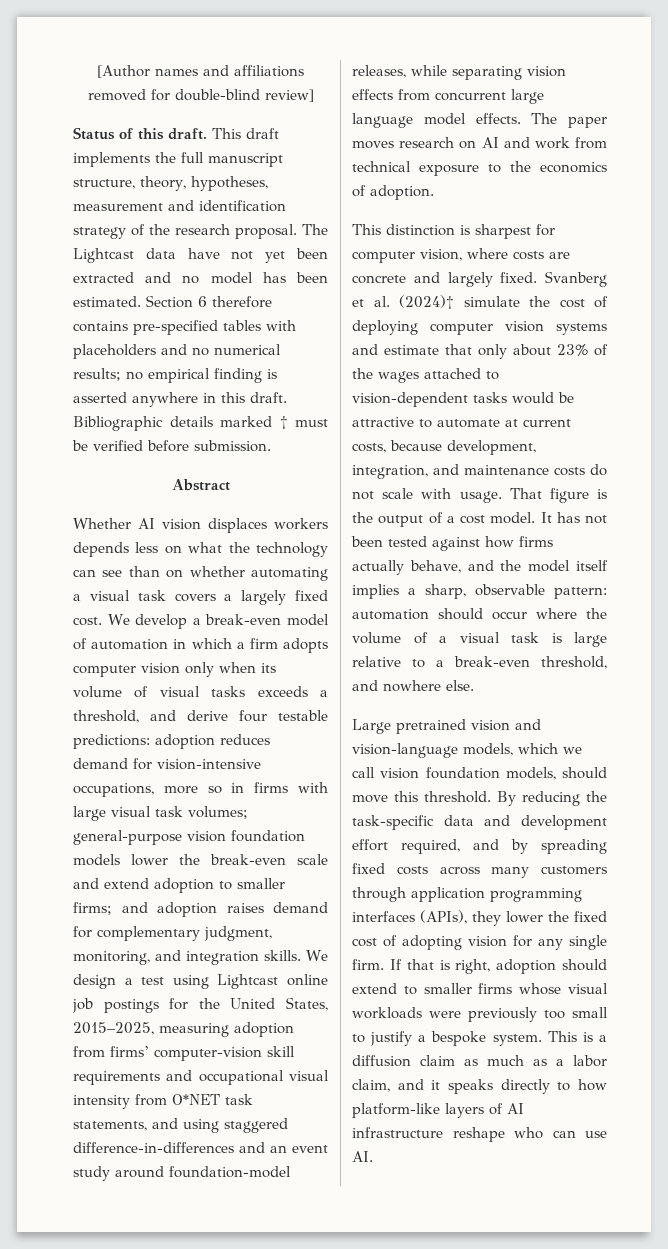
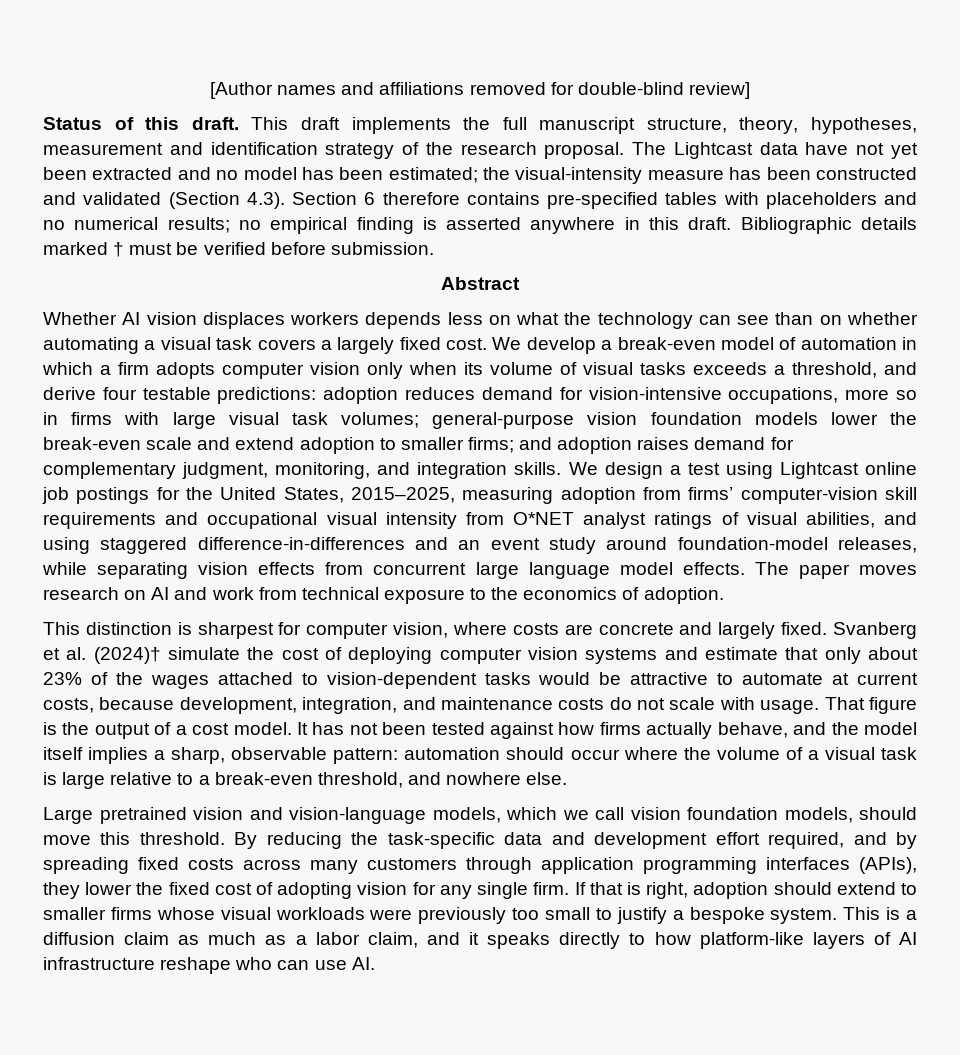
[73,296,141,307] estimated. -> [388,167,917,184] [43,192,285,209] estimated; the visual-intensity measure has been constructed and validated (Section 4.3).
[225,1094,253,1105] [73,1121,147,1131] task statements, -> [583,512,875,529] analyst ratings of visual abilities,

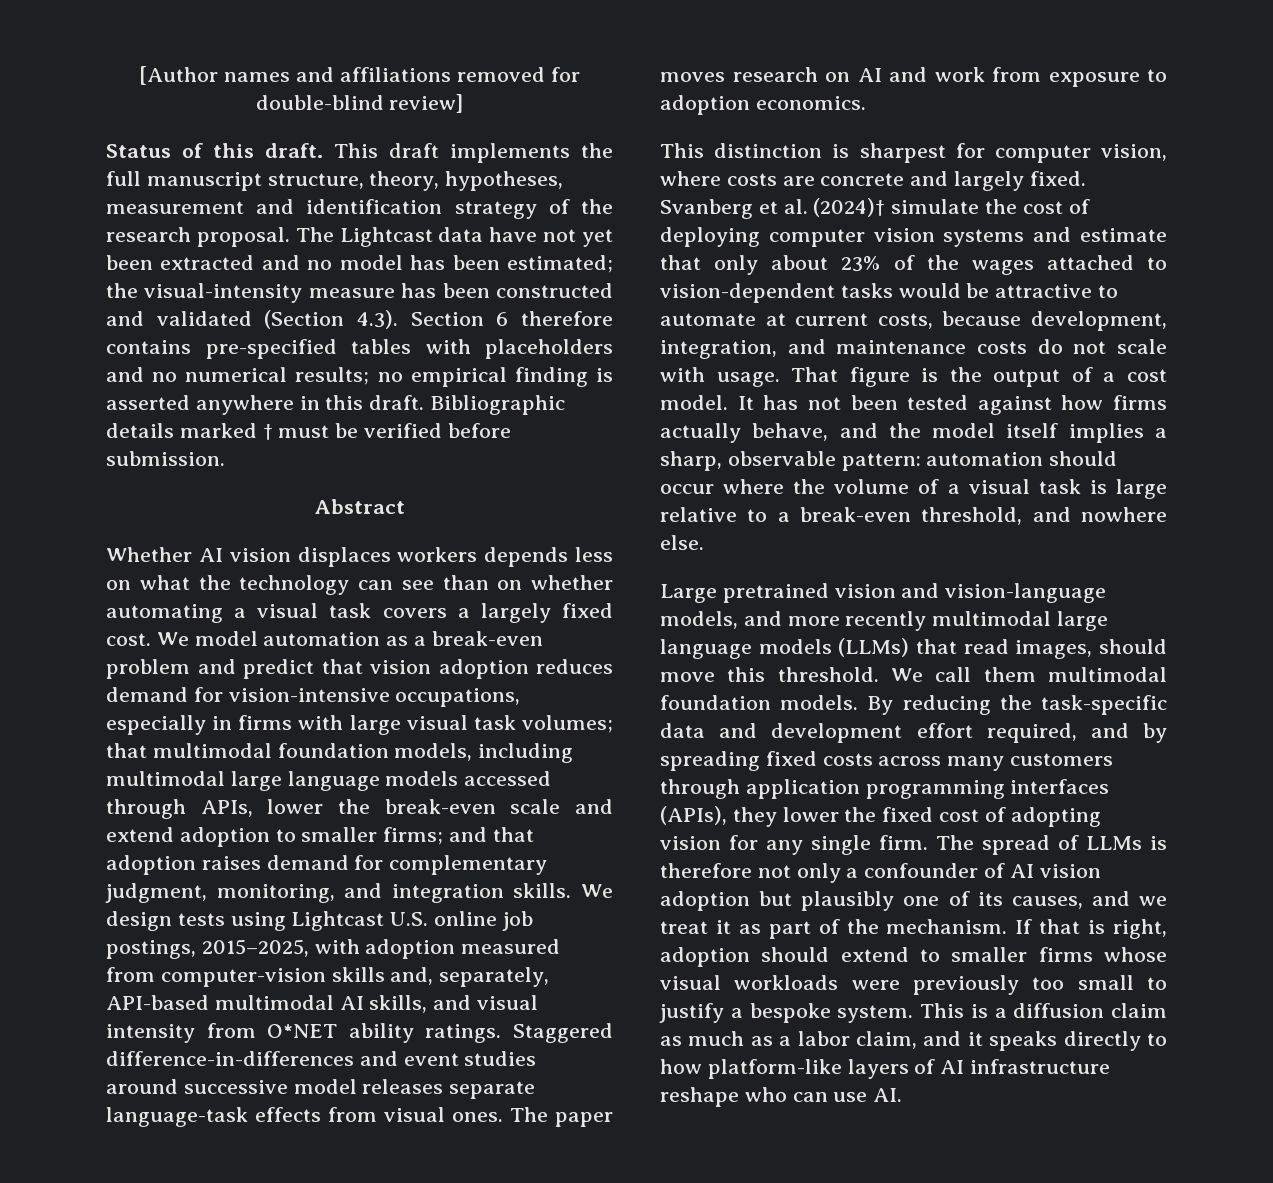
[526,337,917,354] [42,362,917,379] [43,387,317,404] develop a break-even model of automation in which a firm adopts computer vision only when its volume of visual tasks exceeds a threshold, and derive four testable predictions: -> [194,631,543,646] [106,659,431,679] model automation as a break-even problem and predict that vision
[845,389,918,400] more so -> [106,715,206,735] especially
[432,412,818,429] general-purpose vision foundation models -> [106,743,574,763] [106,771,552,791] [106,799,253,819] that multimodal foundation models, including multimodal large language models accessed through APIs,
(553, 443) none -> [492,827,534,842] that
[669,463,720,475] a test -> [177,913,225,926] tests
(859, 470) none -> [390,912,429,926] U.S.
[76,487,918,504] [43,512,917,529] [43,537,918,554] [42,562,745,579] postings for the United States, 2015–2025, measuring adoption from firms’ computer-vision skill requirements and occupational visual intensity from O*NET analyst ratings of visual abilities, and using staggered difference-in-differences and an event study around foundation-model releases, while separating vision effects from concurrent large language model effects. -> [106,939,561,959] [106,967,550,987] [106,995,539,1013] [106,1023,613,1043] [106,1051,537,1066] [106,1079,536,1099] [106,1107,503,1127] postings, 2015–2025, with adoption measured from computer-vision skills and, separately, API-based multimodal AI skills, and visual intensity from O*NET ability ratings. Staggered difference-in-differences and event studies around successive model releases separate language-task effects from visual ones.
[301,587,379,600] technical -> (1041, 74) none
[491,587,724,604] the economics of adoption. -> [660,95,866,115] adoption economics.
[506,807,917,823] [43,832,225,845] which we call vision foundation models, should move this threshold. -> [743,611,1109,631] [660,638,1167,659] [660,667,1167,682] [660,695,859,710] and more recently multimodal large language models (LLMs) that read images, should move this threshold. We call them multimodal foundation models.
(570, 888) none -> [936,835,1167,855] [660,863,1101,883] [660,891,1167,911] [660,919,1008,939] The spread of LLMs is therefore not only a confounder of AI vision adoption but plausibly one of its causes, and we treat it as part of the mechanism.

